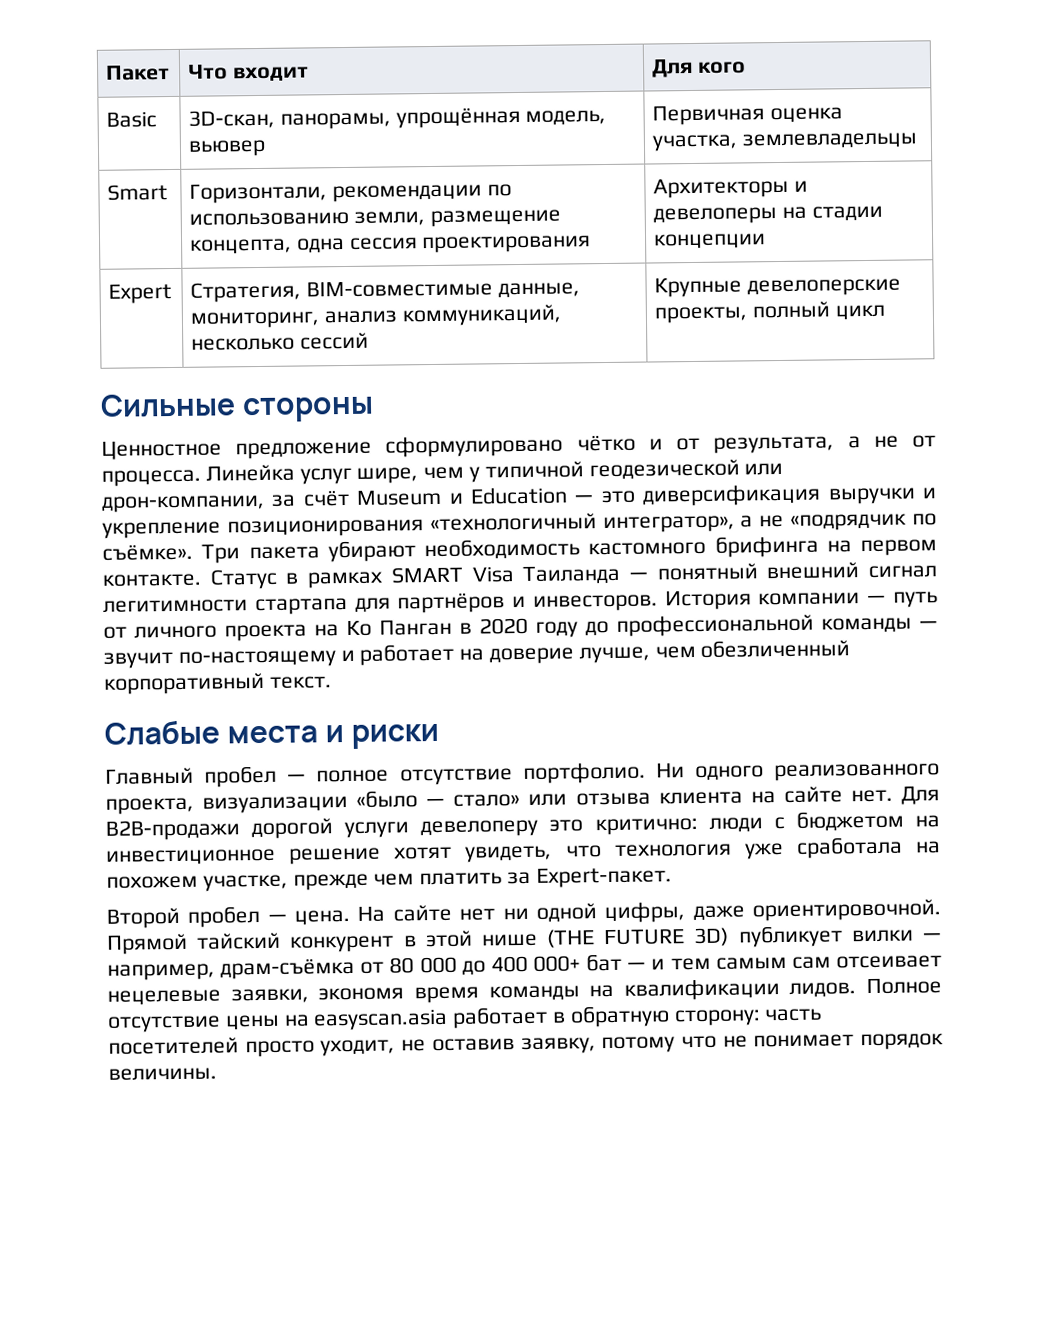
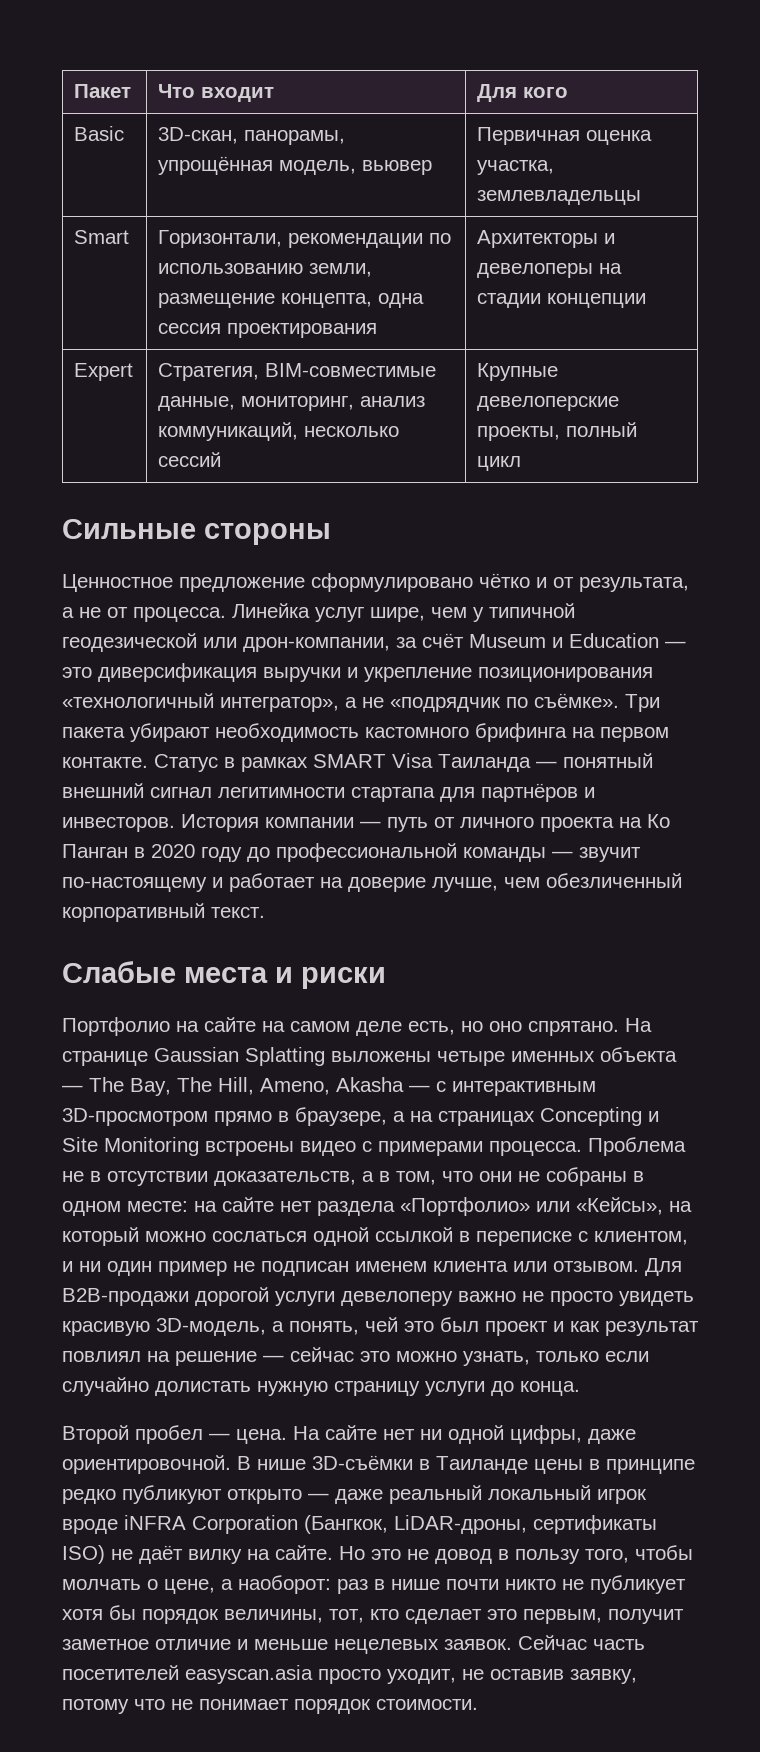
[105,762,940,788] [105,786,893,815] Главный пробел — полное отсутствие портфолио. Ни одного реализованного проекта, визуализации «было — стало» или отзыва клиента на сайте нет. -> [62,1017,652,1036] [62,1047,677,1066] [62,1077,596,1096] [62,1107,659,1126] [62,1137,686,1156] [62,1167,644,1186] [62,1197,692,1216] [62,1227,688,1246] [62,1261,639,1276] Портфолио на сайте на самом деле есть, но оно спрятано. На странице Gaussian Splatting выложены четыре именных объекта — The Bay, The Hill, Ameno, Akasha — с интерактивным 3D-просмотром прямо в браузере, а на страницах Concepting и Site Monitoring встроены видео с примерами процесса. Проблема не в отсутствии доказательств, а в том, что они не собраны в одном месте: на сайте нет раздела «Портфолио» или «Кейсы», на который можно сослаться одной ссылкой в переписке с клиентом, и ни один пример не подписан именем клиента или отзывом.
[549,810,940,836] [106,836,941,865] [106,867,672,892] это критично: люди с бюджетом на инвестиционное решение хотят увидеть, что технология уже сработала на похожем участке, прежде чем платить за Expert-пакет. -> [458,1291,694,1306] [62,1317,699,1336] [62,1347,649,1366] [62,1377,580,1396] важно не просто увидеть красивую 3D-модель, а понять, чей это был проект и как результат повлиял на решение — сейчас это можно узнать, только если случайно долистать нужную страницу услуги до конца.
[107,925,942,955] [107,953,942,981] [107,978,942,1005] [107,1005,761,1033] Прямой тайский конкурент в этой нише (THE FUTURE 3D) публикует вилки — например, драм-съёмка от 80 000 до 400 000+ бат — и тем самым сам отсеивает нецелевые заявки, экономя время команды на квалификации лидов. Полное отсутствие цены на easyscan.asia работает в обратную сторону: -> [237,1455,695,1474] [62,1485,647,1504] [62,1515,657,1534] [62,1545,693,1564] [62,1575,686,1594] [62,1605,684,1624] [62,1635,587,1654] В нише 3D-съёмки в Таиланде цены в принципе редко публикуют открыто — даже реальный локальный игрок вроде iNFRA Corporation (Бангкок, LiDAR-дроны, сертификаты ISO) не даёт вилку на сайте. Но это не довод в пользу того, чтобы молчать о цене, а наоборот: раз в нише почти никто не публикует хотя бы порядок величины, тот, кто сделает это первым, получит заметное отличие и меньше нецелевых заявок. Сейчас
(239, 1046) none -> [185,1665,313,1684] easyscan.asia
[108,1067,217,1081] величины. -> [376,1699,478,1710] стоимости.

